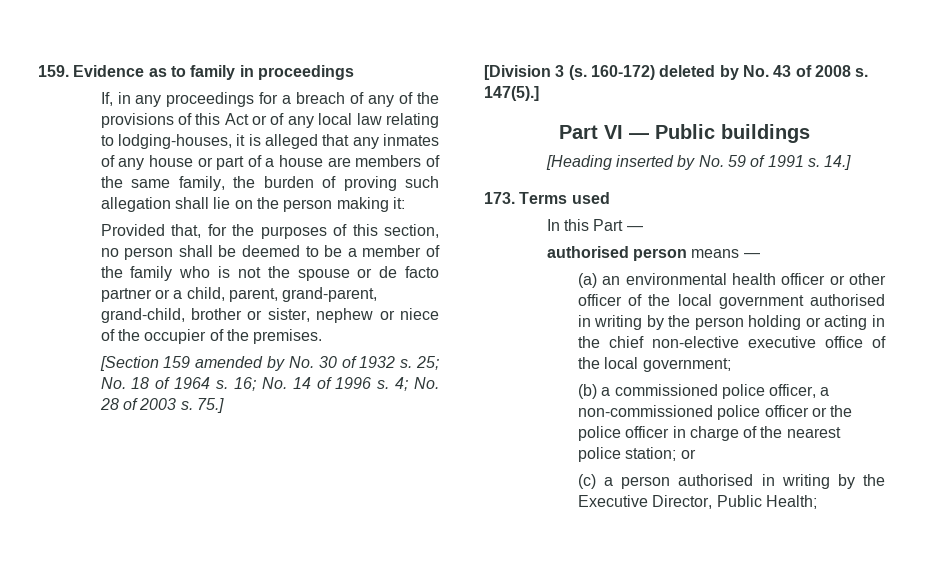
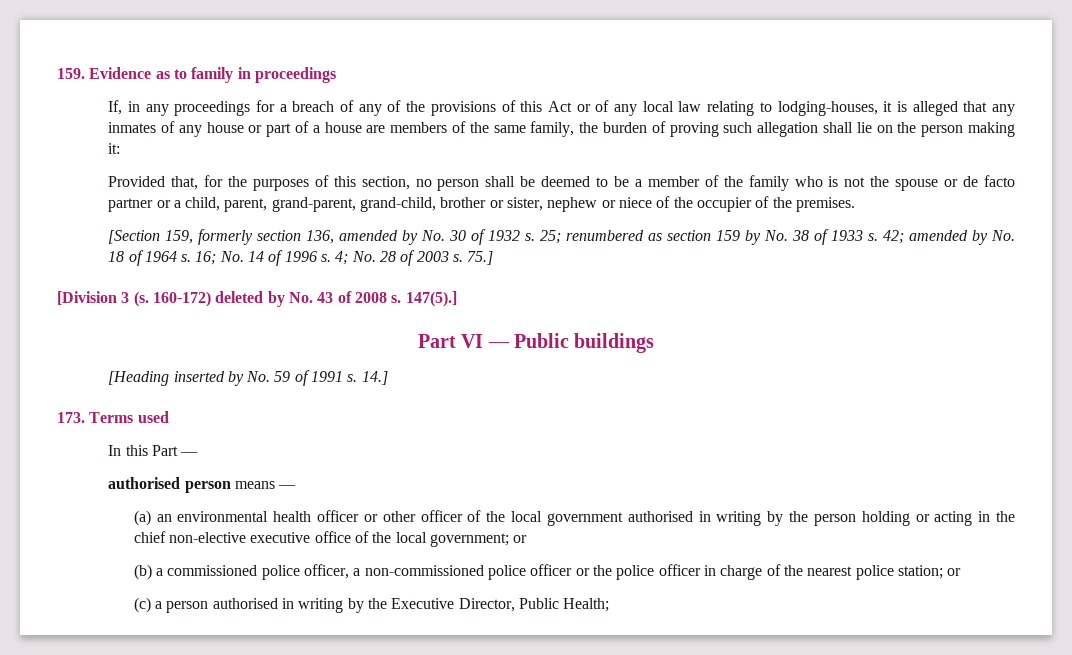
[163,356,191,368] 159 -> [165,229,335,245] 159, formerly section 136,
(440, 363) none -> [566,229,989,245] renumbered as section 159 by No. 38 of 1933 s. 42; amended by
(731, 365) none -> [513,535,528,543] or

